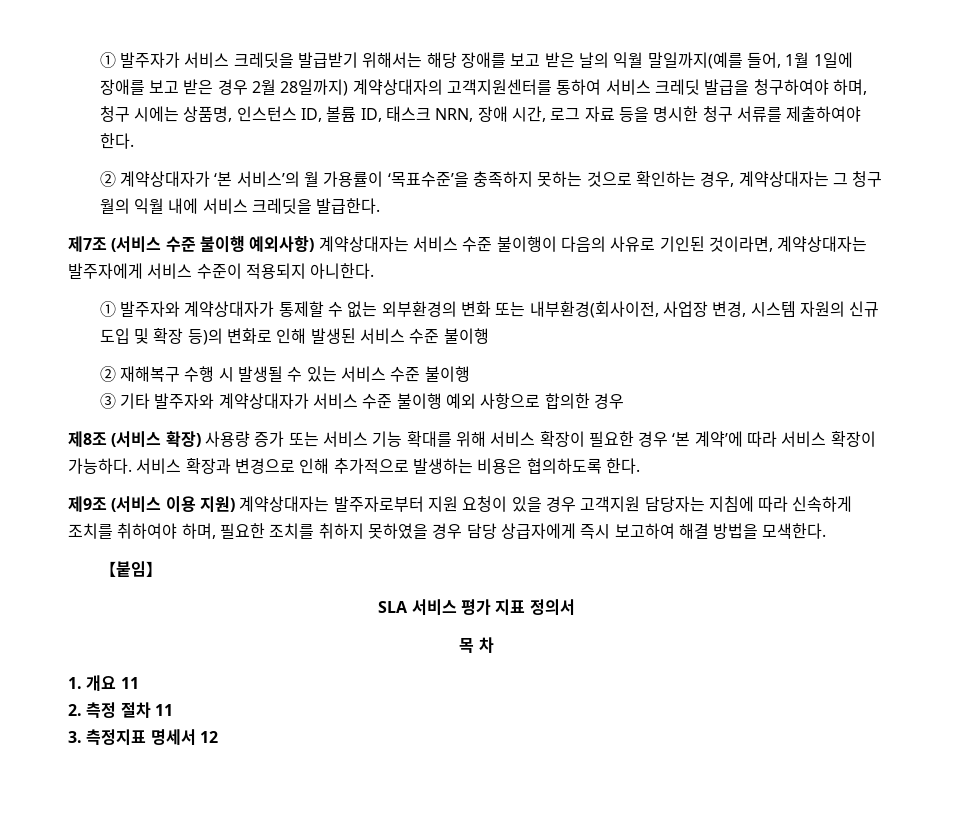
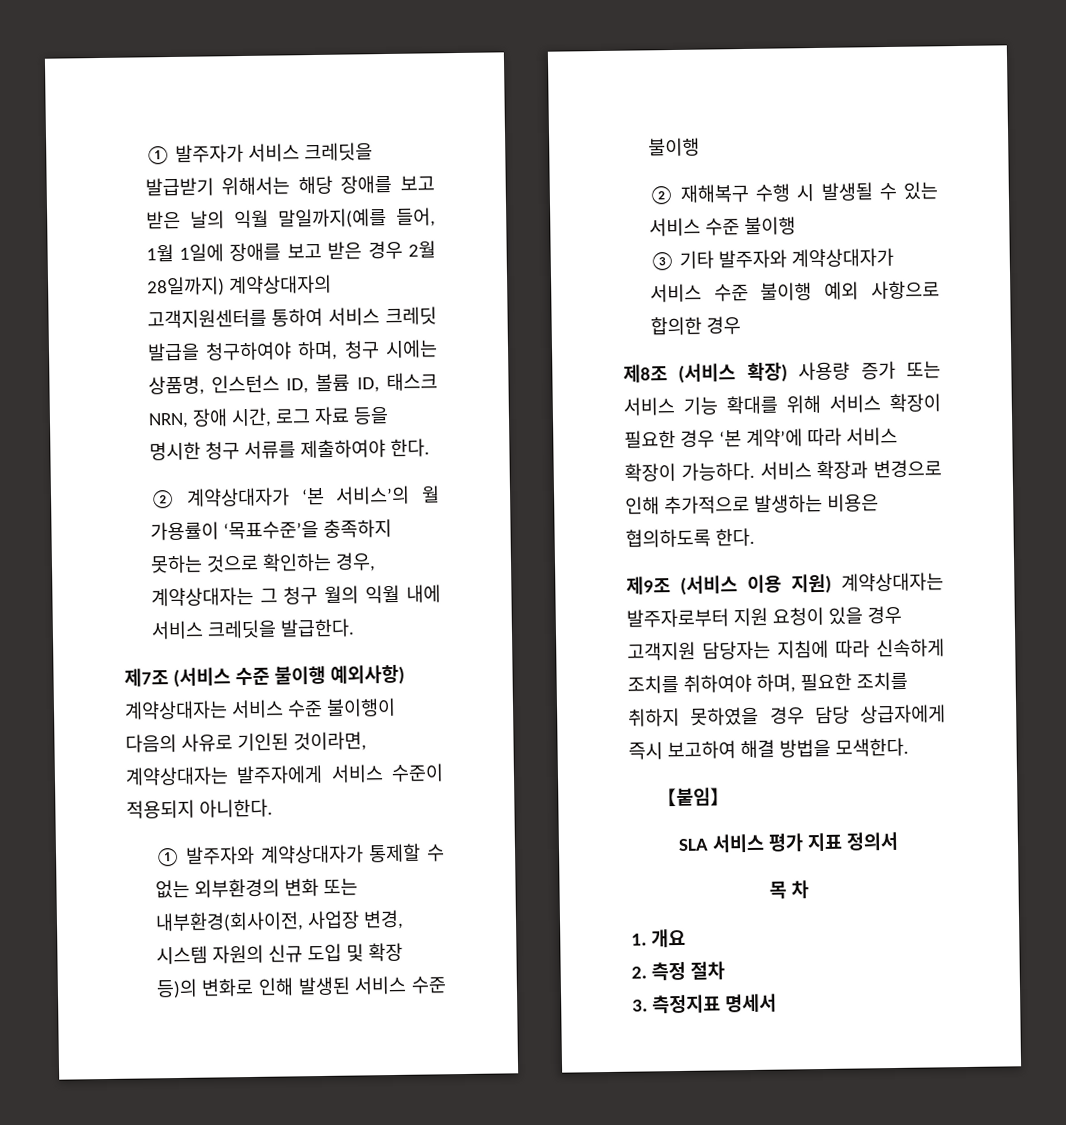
[120,677,139,689] 11 -> (686, 938) none
[154,704,173,716] 11 -> (725, 970) none
[199,731,218,743] 12 -> (777, 1003) none

